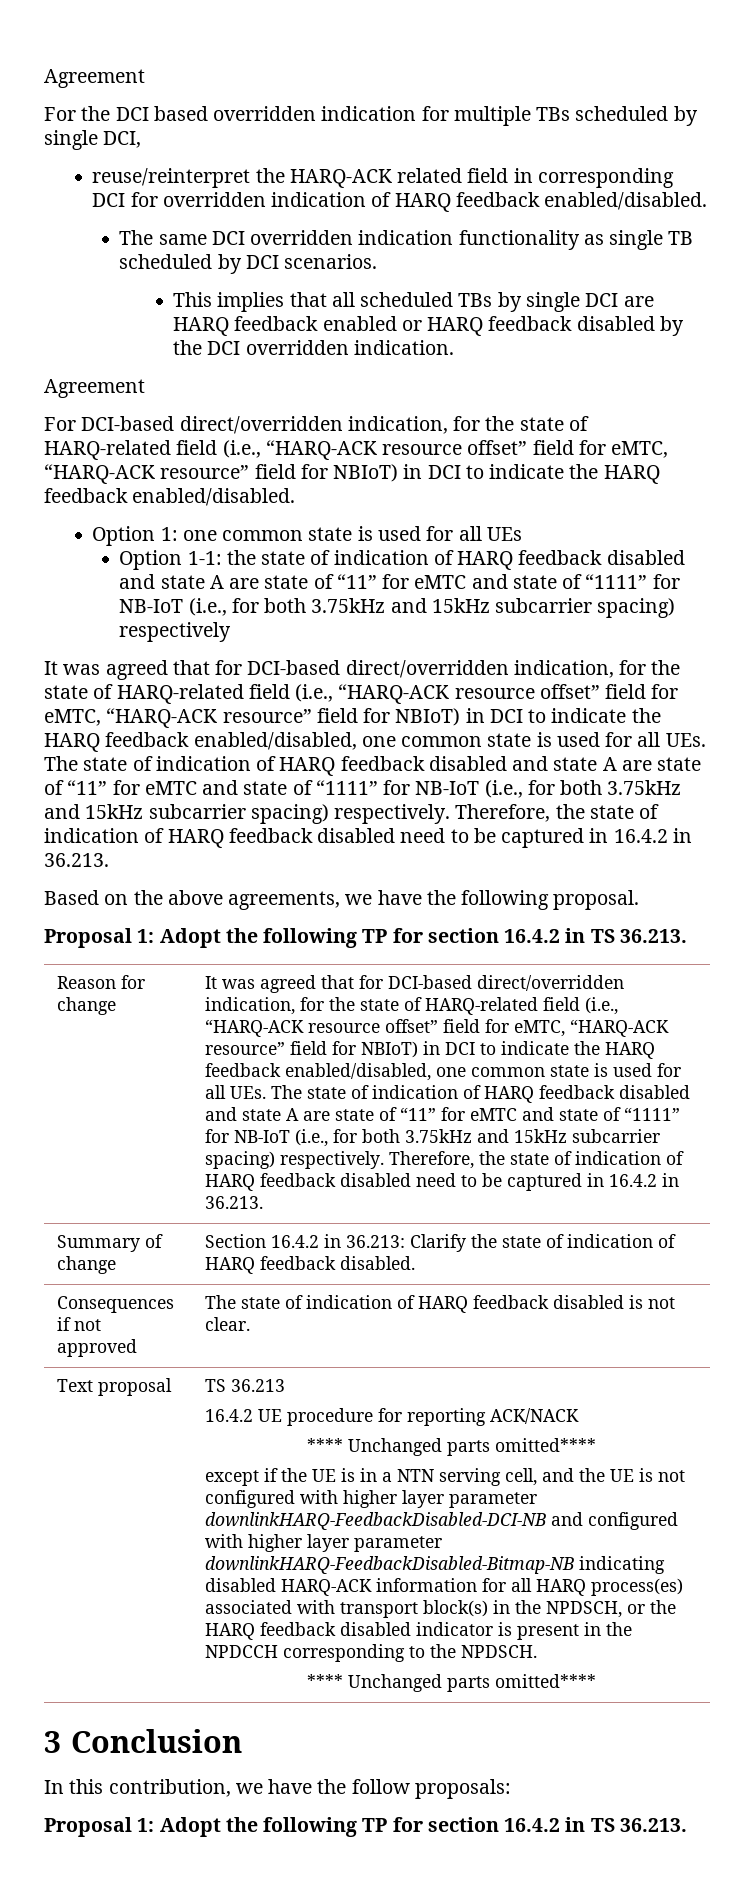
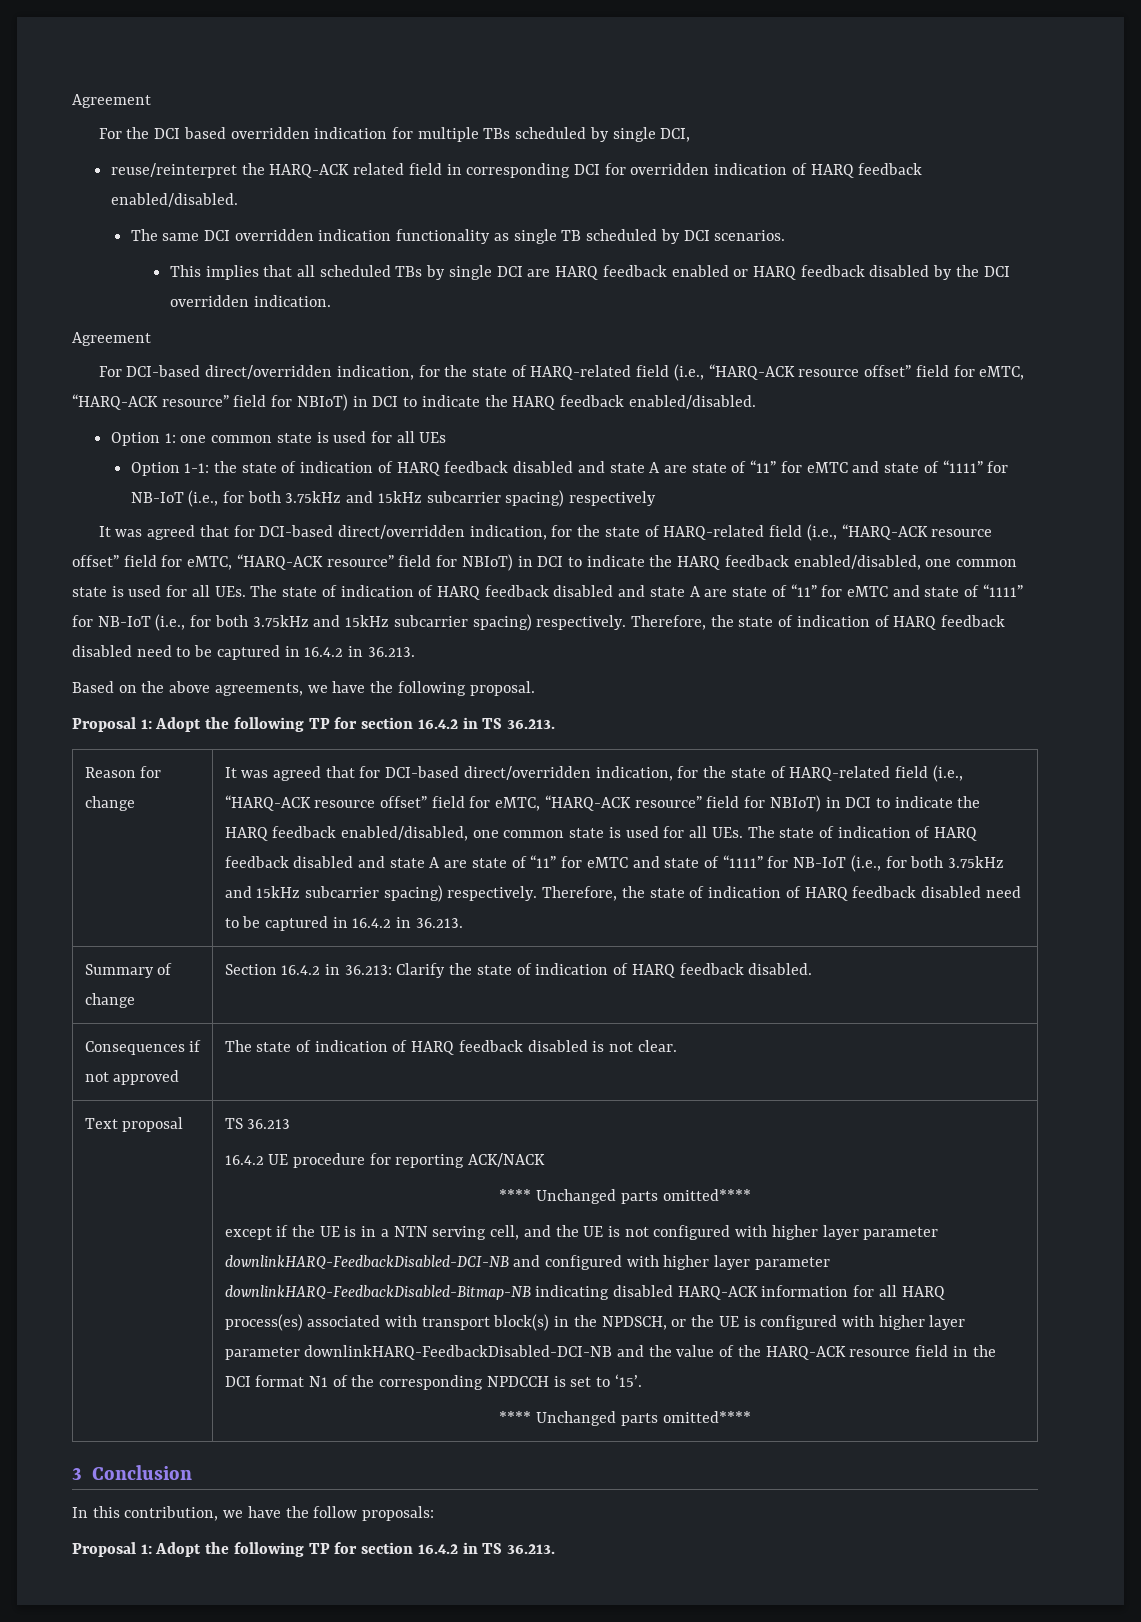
[205,1622,633,1640] [205,1644,538,1662] HARQ feedback disabled indicator is present in the NPDCCH corresponding to the NPDSCH. -> [718,1315,966,1330] [224,1345,996,1360] [224,1374,642,1390] UE is configured with higher layer parameter downlinkHARQ-FeedbackDisabled-DCI-NB and the value of the HARQ-ACK resource field in the DCI format N1 of the corresponding NPDCCH is set to ‘15’.

